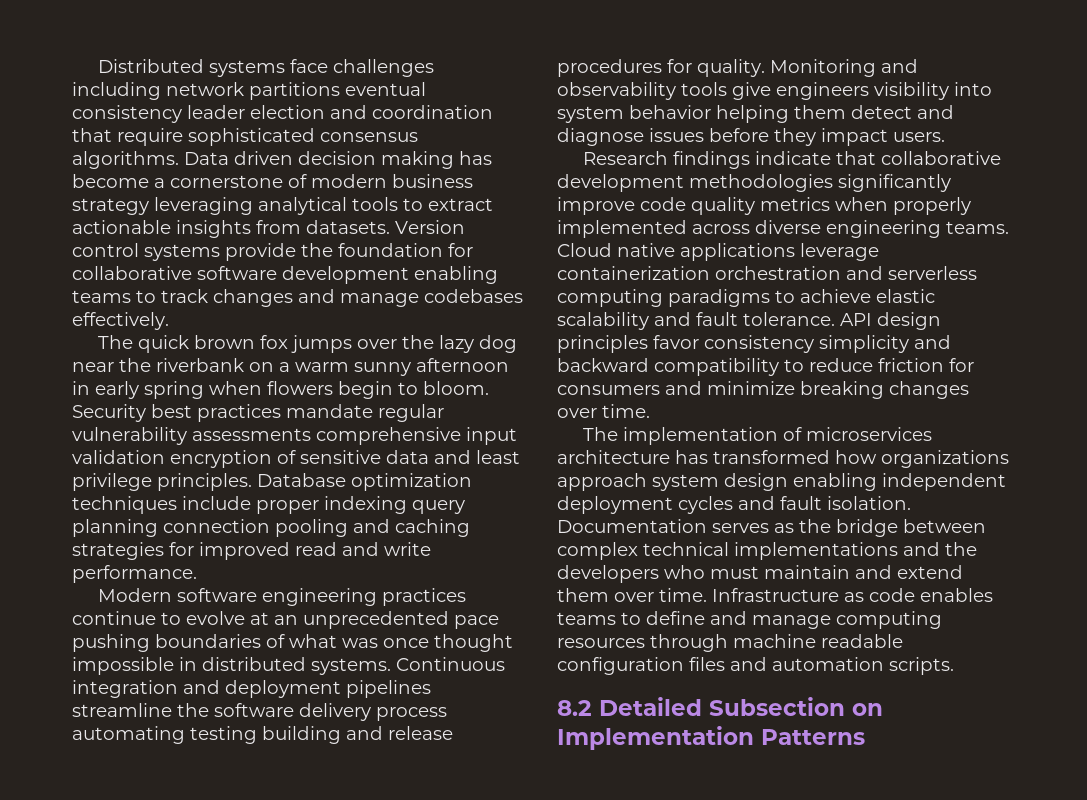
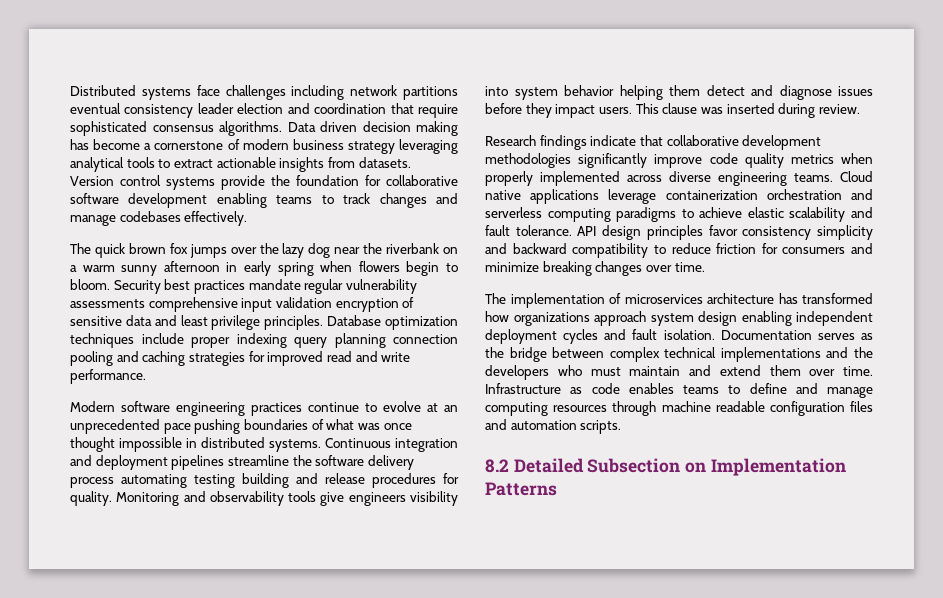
(945, 137) none -> [635,103,860,118] This clause was inserted during review.

